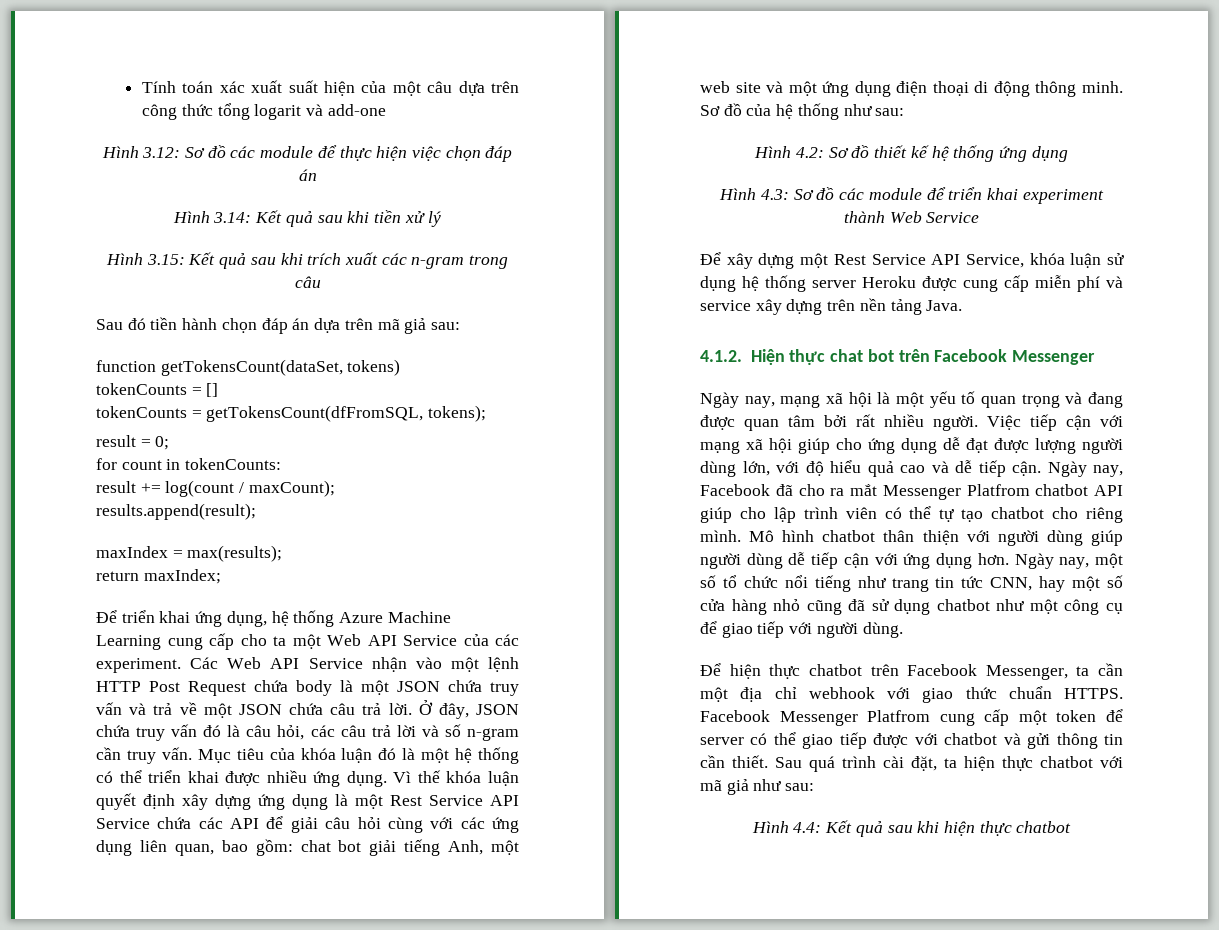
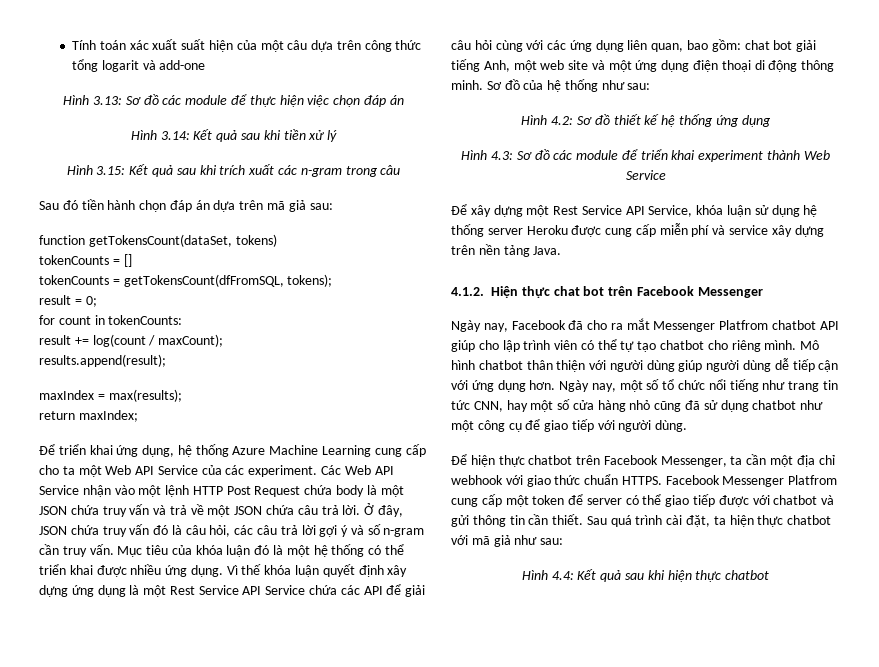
[142,147,181,158] 3.12: -> [93,96,123,105] 3.13:
(416, 731) none -> [319,525,349,537] gợi ý
[780,391,1123,408] [700,414,1123,431] [700,437,1123,454] [700,460,1123,477] mạng xã hội là một yếu tố quan trọng và đang được quan tâm bởi rất nhiều người. Việc tiếp cận với mạng xã hội giúp cho ứng dụng dễ đạt được lượng người dùng lớn, với độ hiểu quả cao và dễ tiếp cận. Ngày nay, -> (508, 327) none

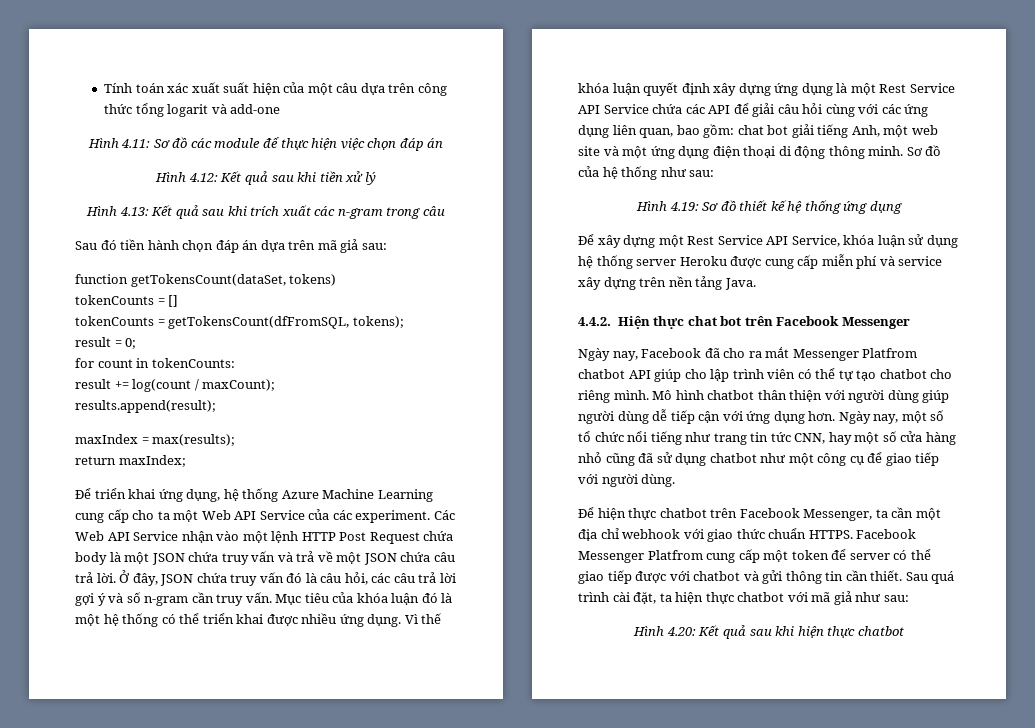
[93,96,123,105] 3.13: -> [121,139,151,148] 4.11:
[160,131,190,140] 3.14: -> [188,173,218,182] 4.12:
[96,166,126,175] 3.15: -> [119,207,149,216] 4.13:
[551,116,574,125] 4.2: -> [669,202,699,211] 4.19:
[461,149,830,162] [625,170,666,180] // Hình 4.3: Sơ đồ các module để triển khai experiment thành Web Service -> (902, 207) none
[451,287,484,296] 4.1.2. -> [578,317,611,326] 4.4.2.
[551,571,574,580] 4.4: -> [666,627,696,636] 4.20:

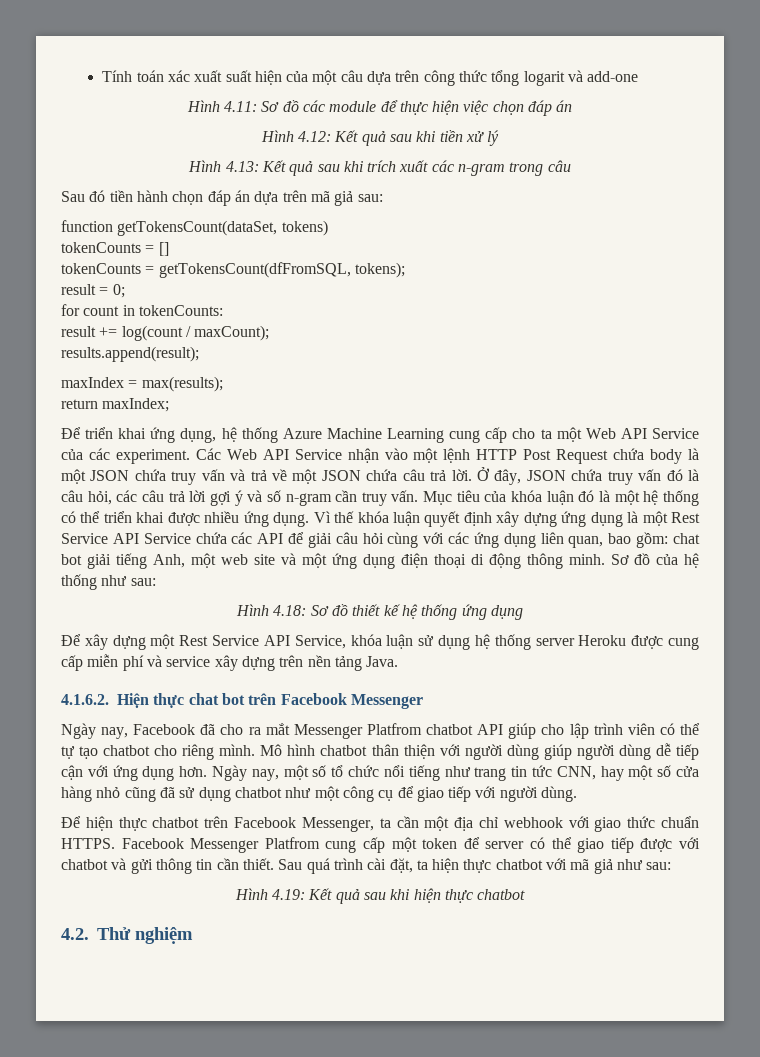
[669,202,699,211] 4.19: -> [273,605,307,616] 4.18:
[578,317,611,326] 4.4.2. -> [61,694,109,705] 4.1.6.2.
[666,627,696,636] 4.20: -> [272,889,306,900] 4.19:
(904, 631) none -> [61,927,193,944] // 4.2. Thử nghiệm

